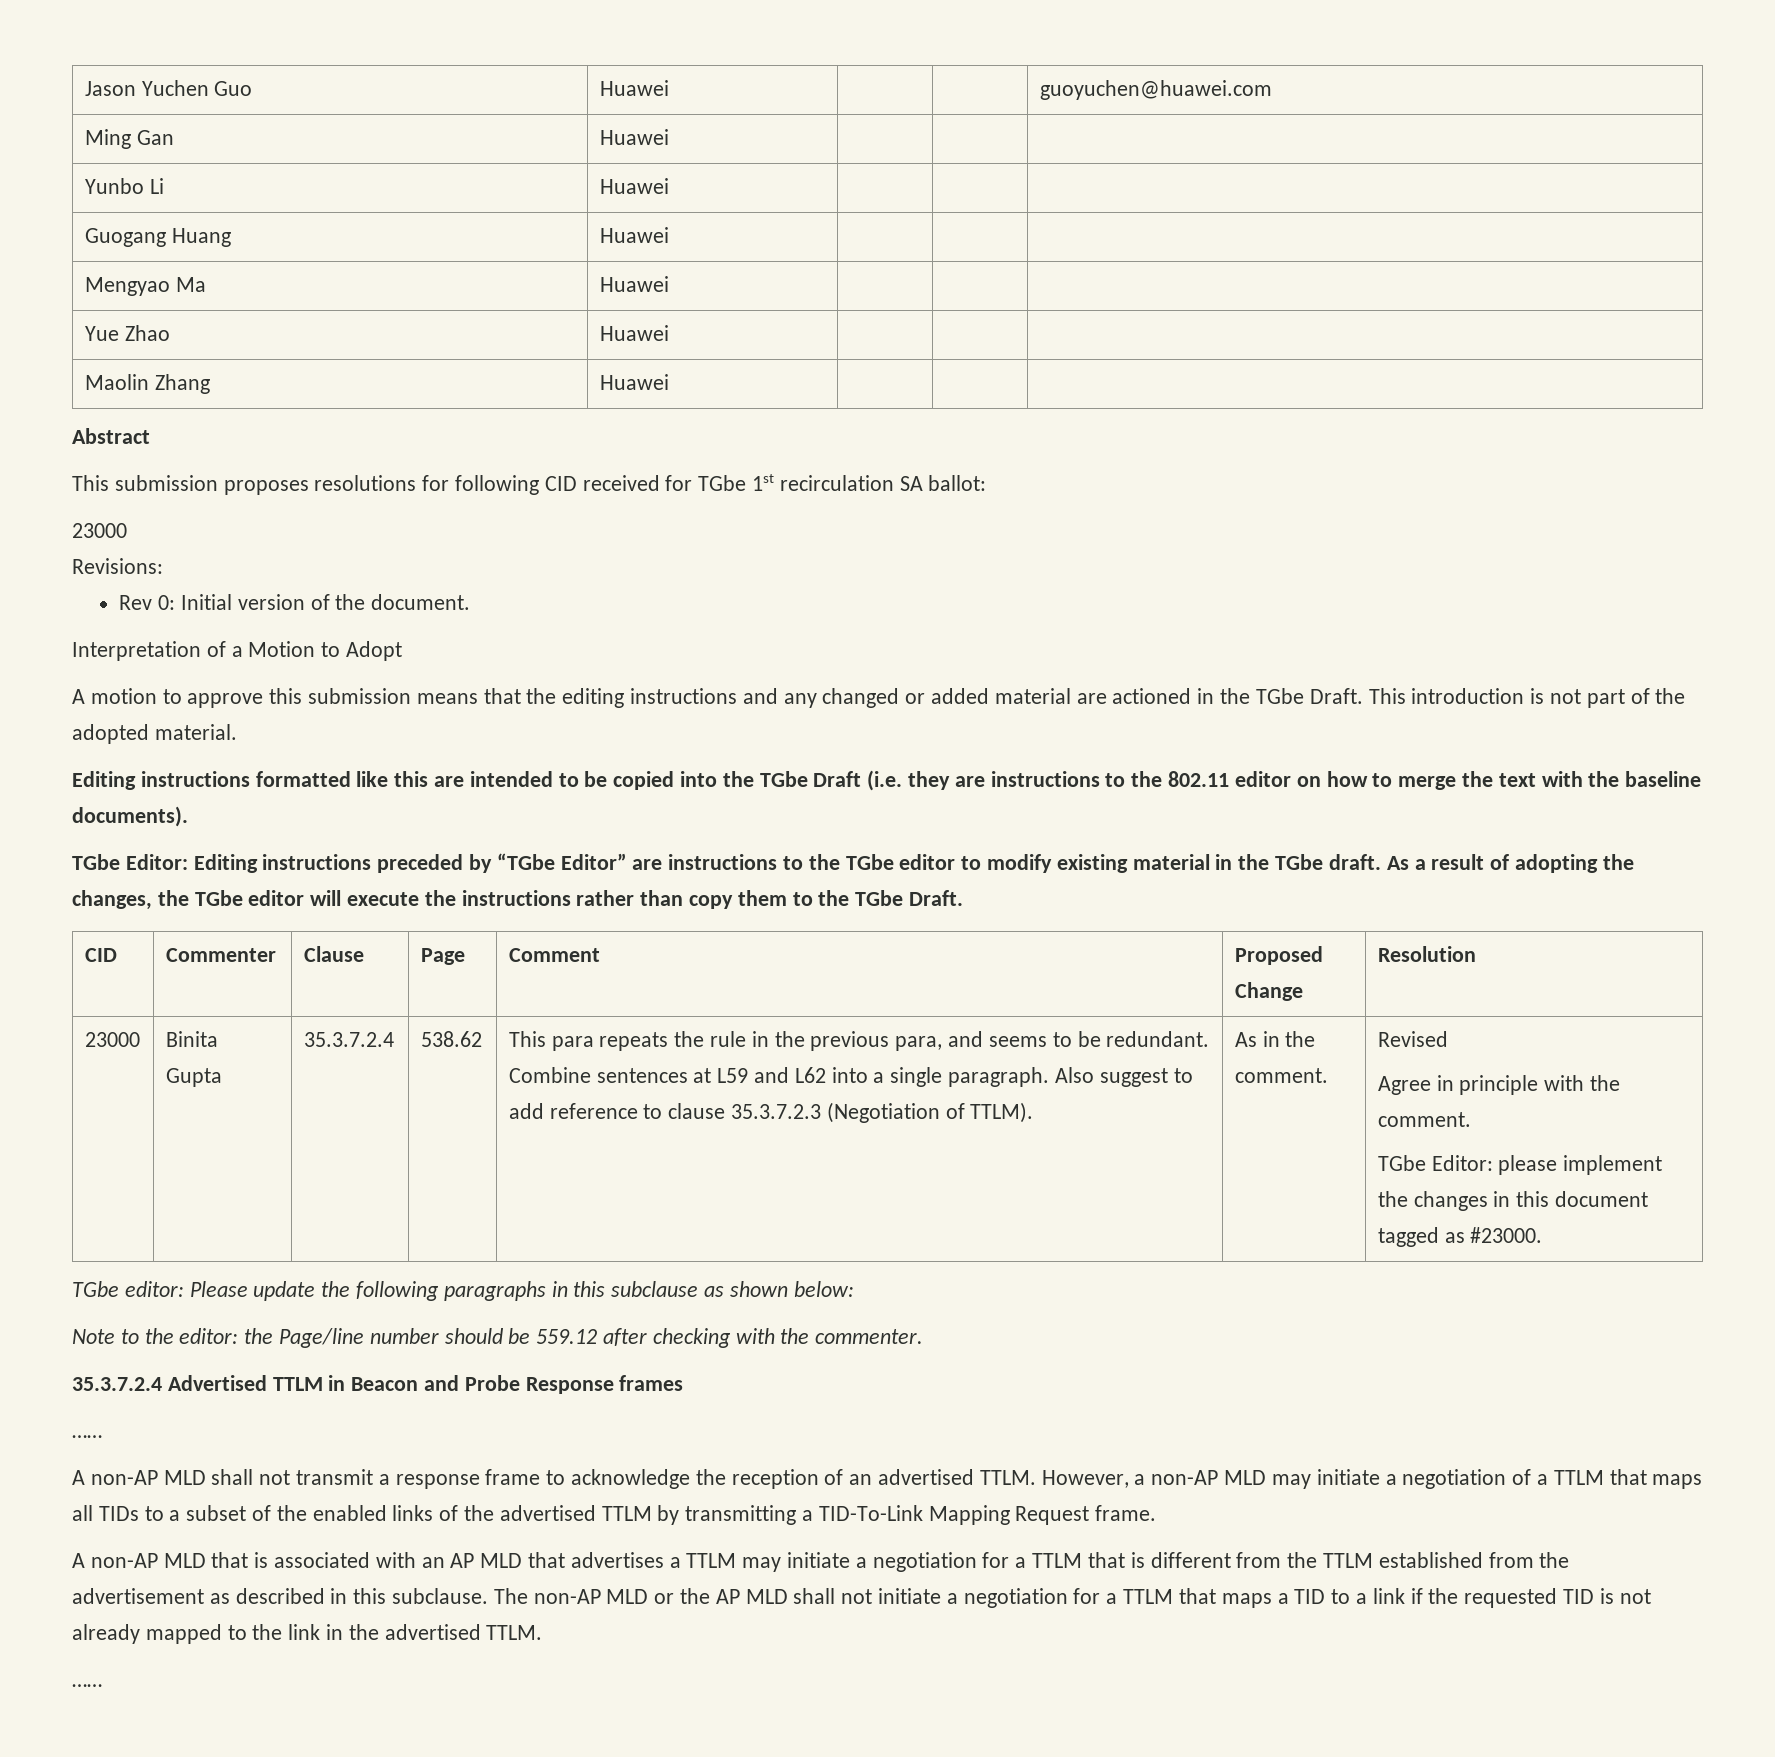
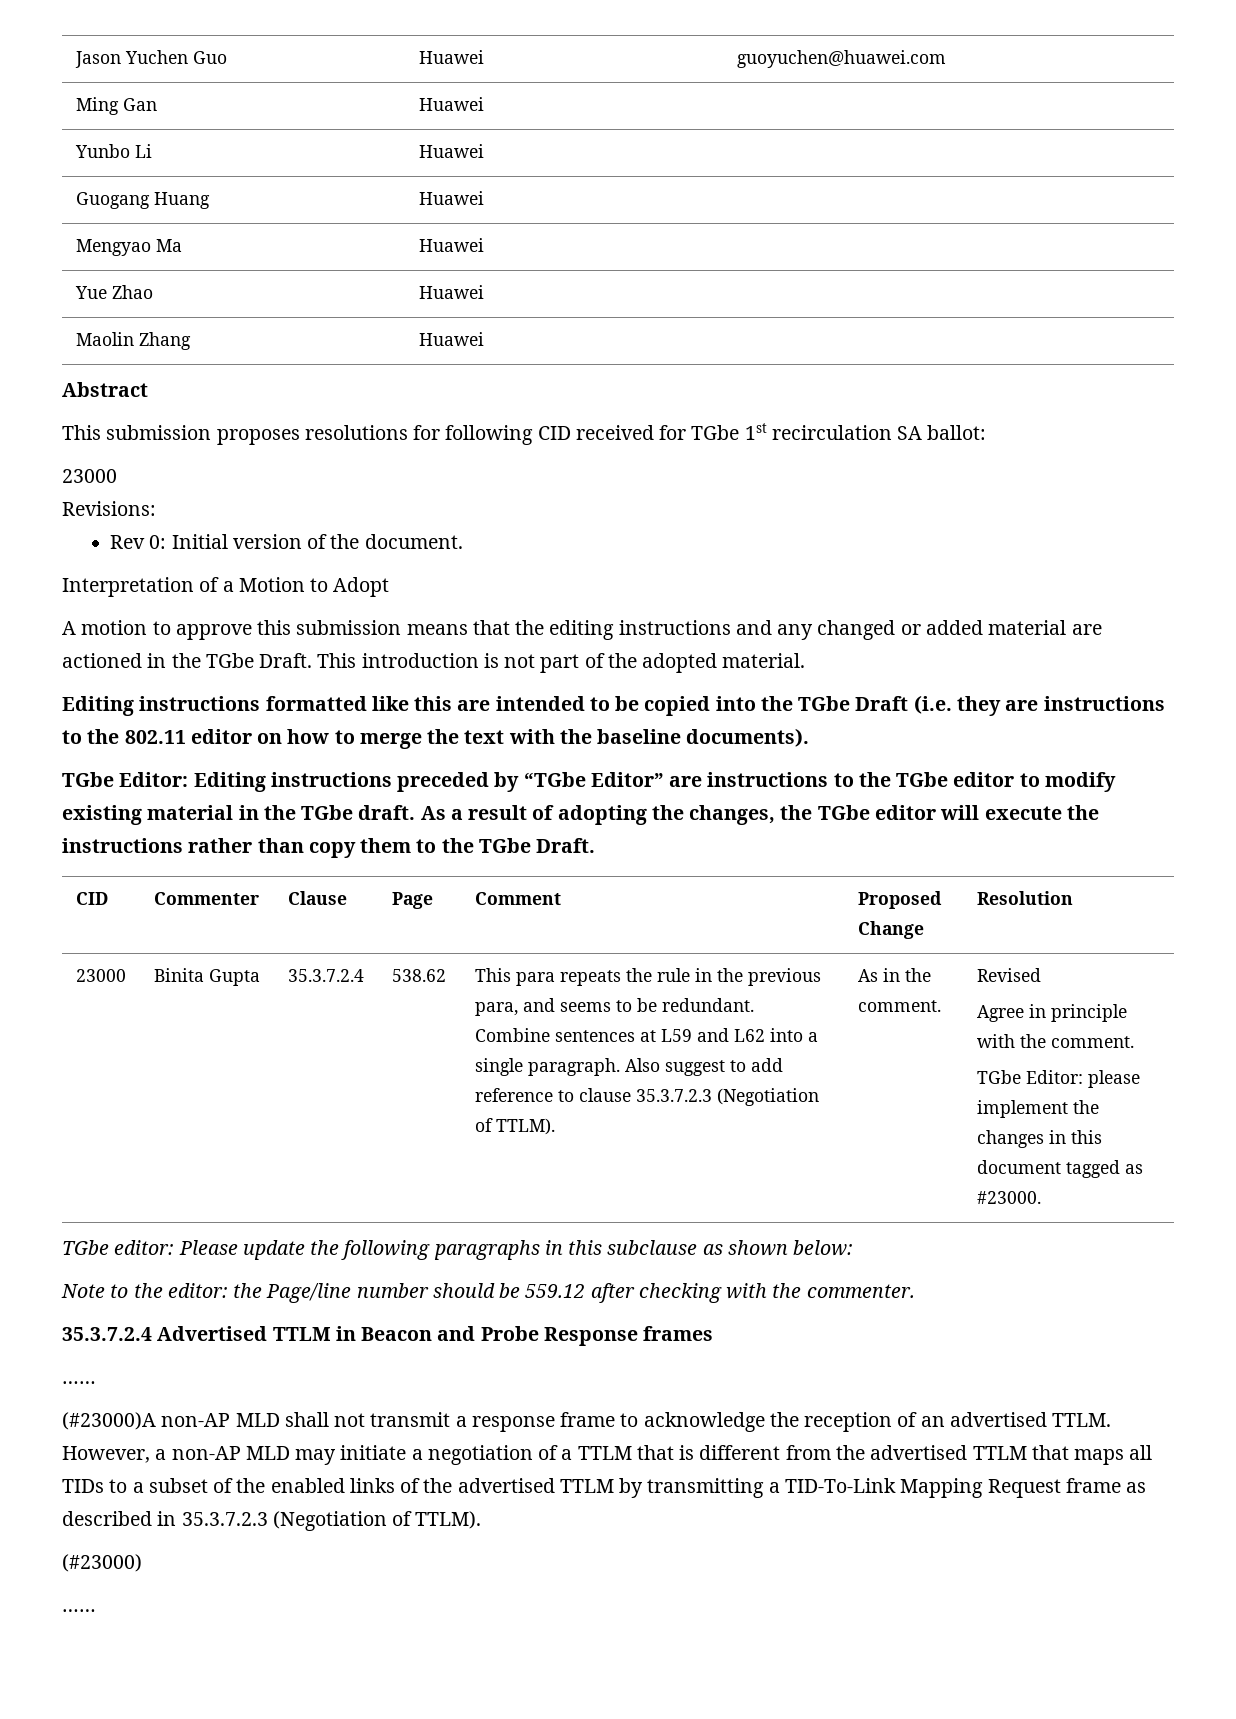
[72,1470,85,1485] A -> [62,1412,156,1430] (#23000)A
(1647, 1477) none -> [679,1445,1069,1460] is different from the advertised TTLM that
[1095,1505,1157,1521] [72,1552,1570,1572] [72,1588,1651,1608] [72,1624,543,1644] frame. // A non-AP MLD that is associated with an AP MLD that advertises a TTLM may initiate a negotiation for a TTLM that is different from the TTLM established from the advertisement as described in this subclause. The non-AP MLD or the AP MLD shall not initiate a negotiation for a TTLM that maps a TID to a link if the requested TID is not already mapped to the link in the advertised TTLM. -> [1065,1478,1147,1493] [62,1511,482,1531] [62,1554,142,1572] frame as described in 35.3.7.2.3 (Negotiation of TTLM). // (#23000)

